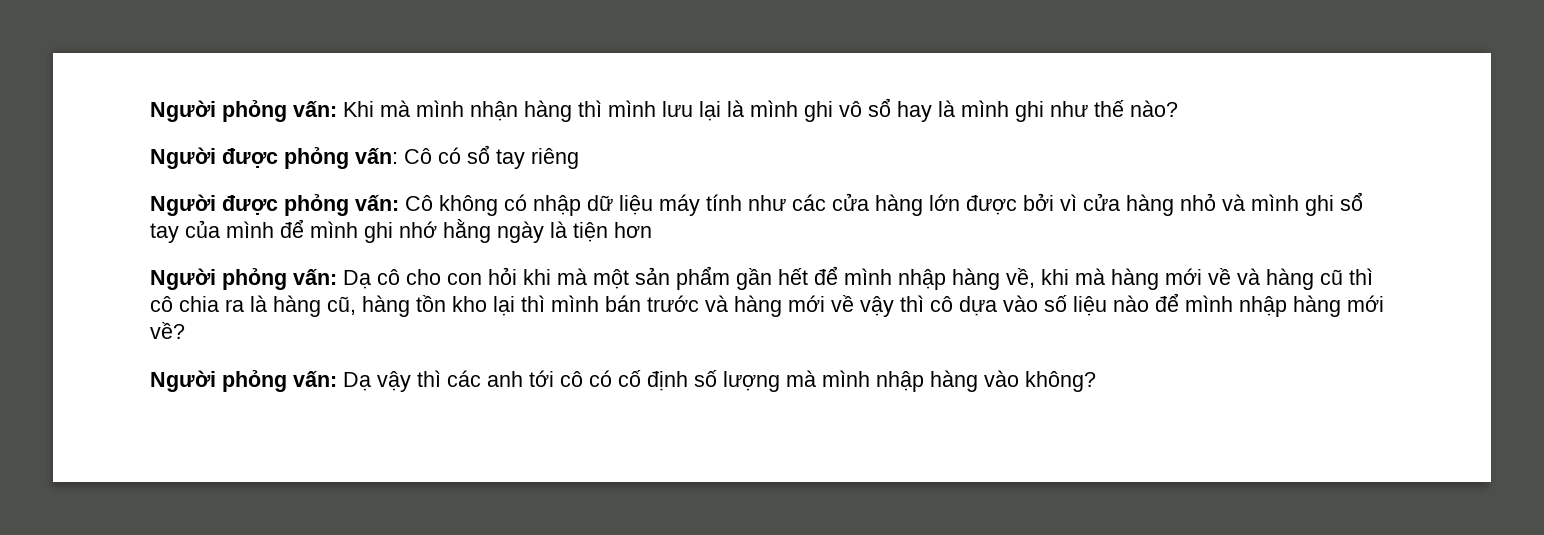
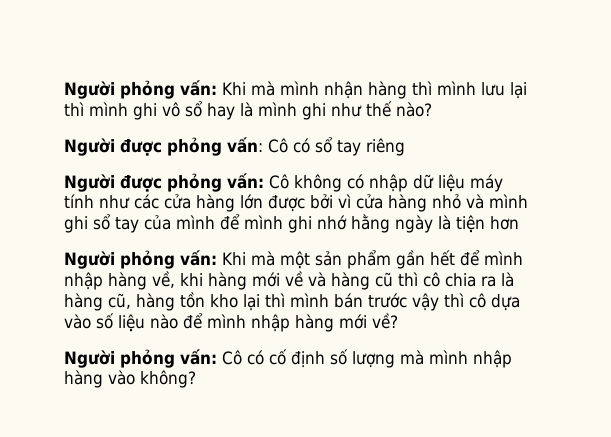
[727,100,744,117] là -> [64,102,84,116] thì
[343,267,551,289] Dạ cô cho con hỏi khi -> [222,252,246,265] Khi
[1075,268,1105,285] mà -> (203, 279) none
[705,295,854,317] và hàng mới về -> (407, 300) none
[343,370,583,392] Dạ vậy thì các anh tới cô -> [222,350,242,365] Cô

